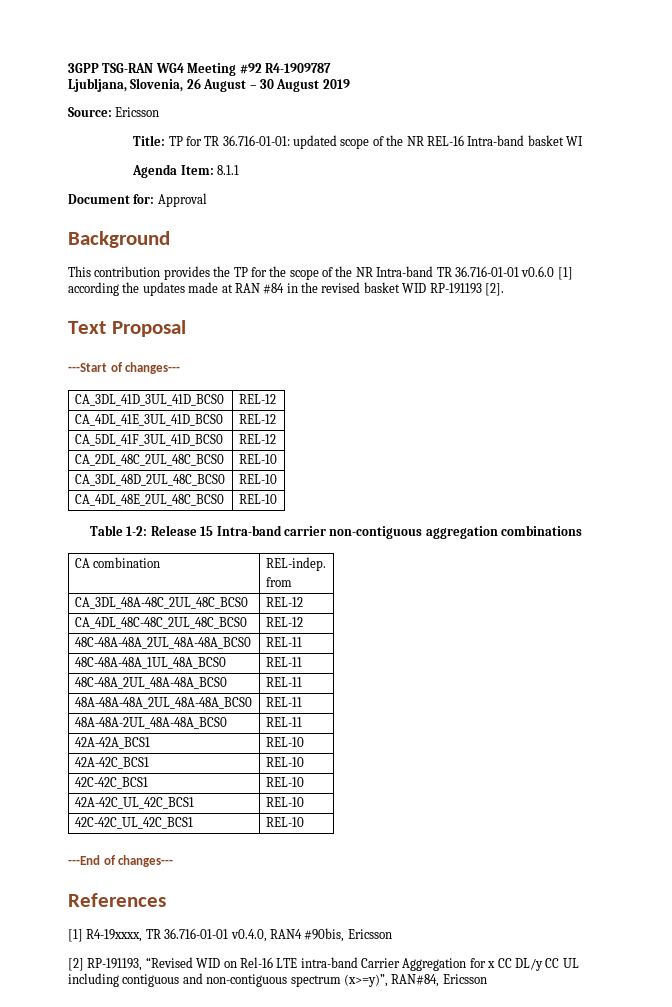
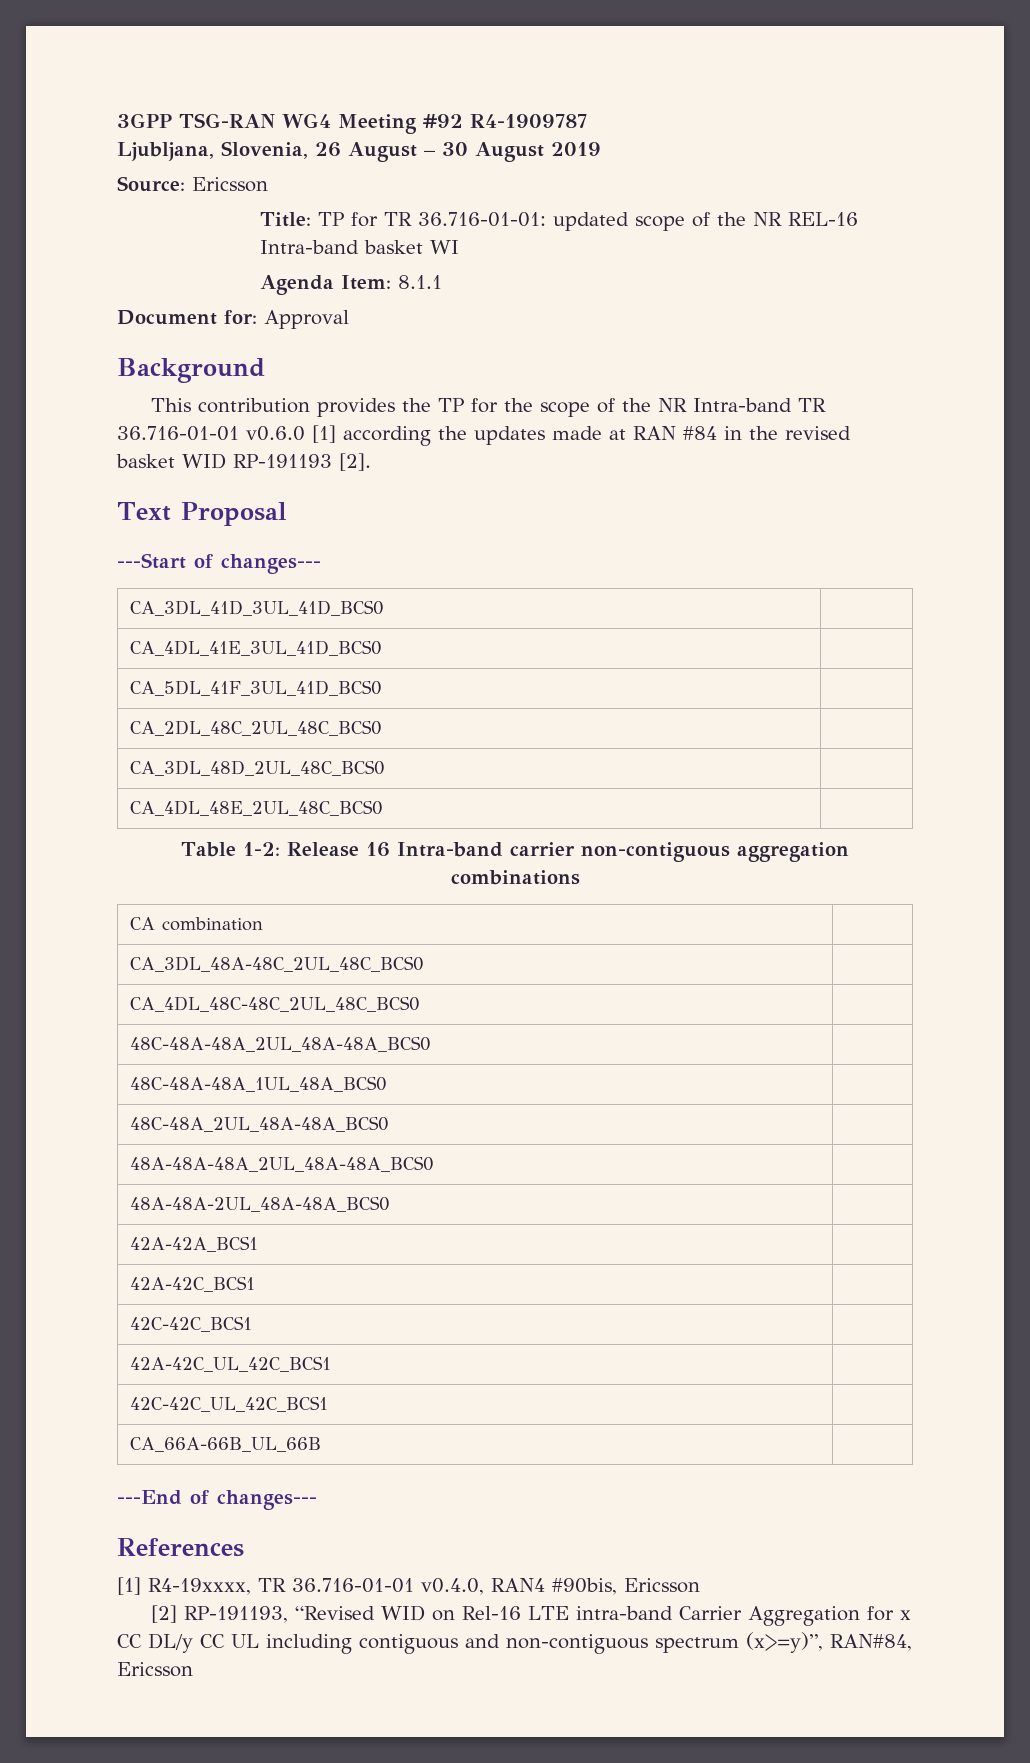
[238,394,276,404] REL-12 -> (385, 608) none
[238,414,276,424] REL-12 -> (383, 648) none
[238,434,276,444] REL-12 -> (383, 688) none
[238,454,277,464] REL-10 -> (383, 728) none
[238,474,277,484] REL-10 -> (386, 768) none
[238,494,277,504] REL-10 -> (384, 808) none
[200,526,214,536] 15 -> [365,842,390,857] 16
[265,557,326,571] [265,577,292,587] REL-indep. // from -> (264, 924) none
[265,597,303,607] REL-12 -> (425, 964) none
[265,617,303,627] REL-12 -> (421, 1004) none
[265,637,302,647] REL-11 -> (432, 1044) none
[265,657,302,667] REL-11 -> (388, 1084) none
[265,677,302,687] REL-11 -> (390, 1124) none
[265,697,302,707] REL-11 -> (435, 1164) none
[265,717,302,727] REL-11 -> (391, 1204) none
[265,737,304,747] REL-10 -> (259, 1244) none
[265,757,304,767] REL-10 -> (256, 1284) none
[265,777,304,787] REL-10 -> (253, 1324) none
[265,797,304,807] REL-10 -> (332, 1364) none
[265,817,304,827] REL-10 -> [130,1437,322,1452] // CA_66A-66B_UL_66B |

